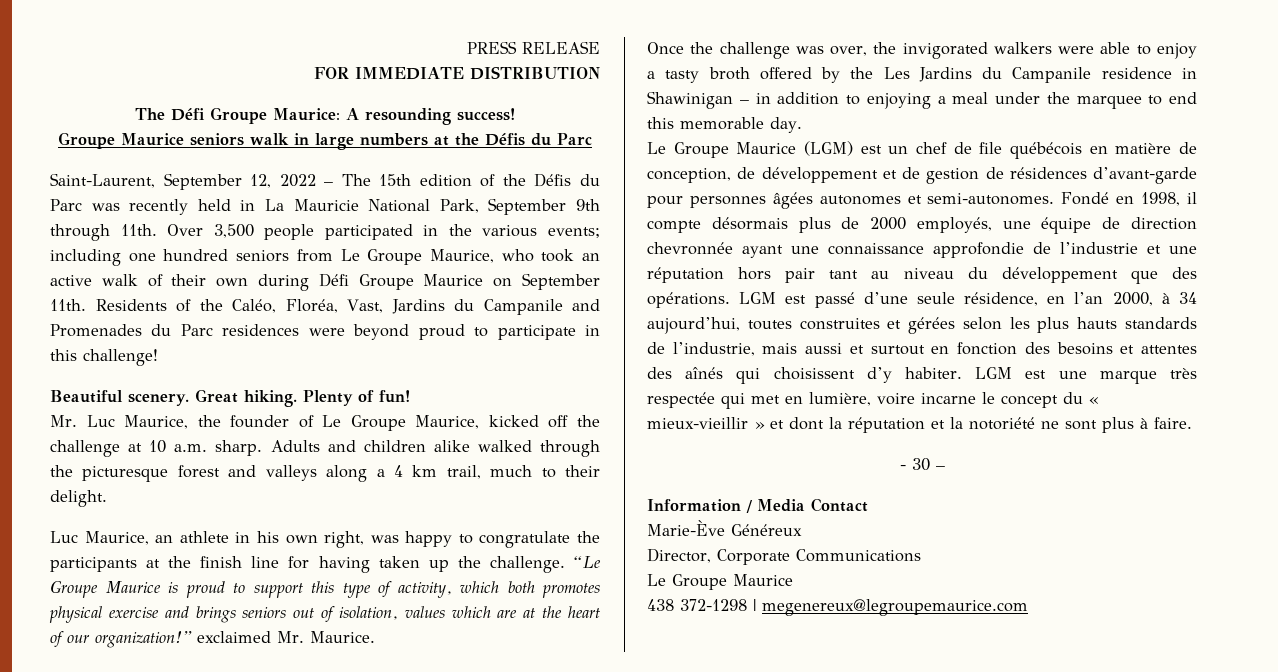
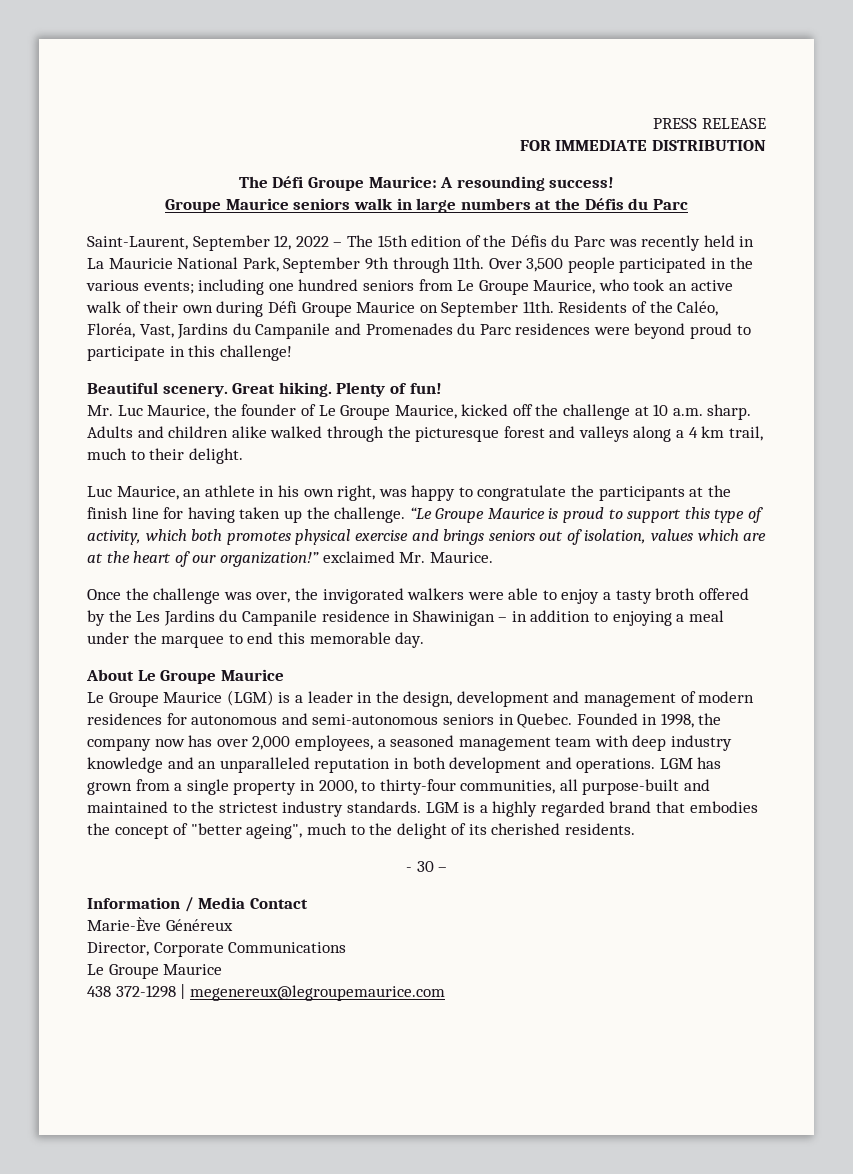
(802, 125) none -> [86,669,284,684] // About Le Groupe Maurice
[860,142,1197,159] [647,167,1197,184] [647,192,1197,209] [647,217,1197,234] [647,242,1197,258] [647,267,1197,284] [647,292,1197,308] [647,317,1197,334] [647,342,1197,356] [647,367,1197,384] [647,392,1099,409] [647,417,1192,433] est un chef de file québécois en matière de conception, de développement et de gestion de résidences d’avant-garde pour personnes âgées autonomes et semi-autonomes. Fondé en 1998, il compte désormais plus de 2000 employés, une équipe de direction chevronnée ayant une connaissance approfondie de l’industrie et une réputation hors pair tant au niveau du développement que des opérations. LGM est passé d’une seule résidence, en l’an 2000, à 34 aujourd’hui, toutes construites et gérées selon les plus hauts standards de l’industrie, mais aussi et surtout en fonction des besoins et attentes des aînés qui choisissent d’y habiter. LGM est une marque très respectée qui met en lumière, voire incarne le concept du « mieux-vieillir » et dont la réputation et la notoriété ne sont plus à faire. -> [278,691,755,707] [87,713,722,728] [87,735,733,751] [87,757,722,773] [87,779,711,795] [87,801,758,817] [87,823,636,839] is a leader in the design, development and management of modern residences for autonomous and semi-autonomous seniors in Quebec. Founded in 1998, the company now has over 2,000 employees, a seasoned management team with deep industry knowledge and an unparalleled reputation in both development and operations. LGM has grown from a single property in 2000, to thirty-four communities, all purpose-built and maintained to the strictest industry standards. LGM is a highly regarded brand that embodies the concept of "better ageing", much to the delight of its cherished residents.

